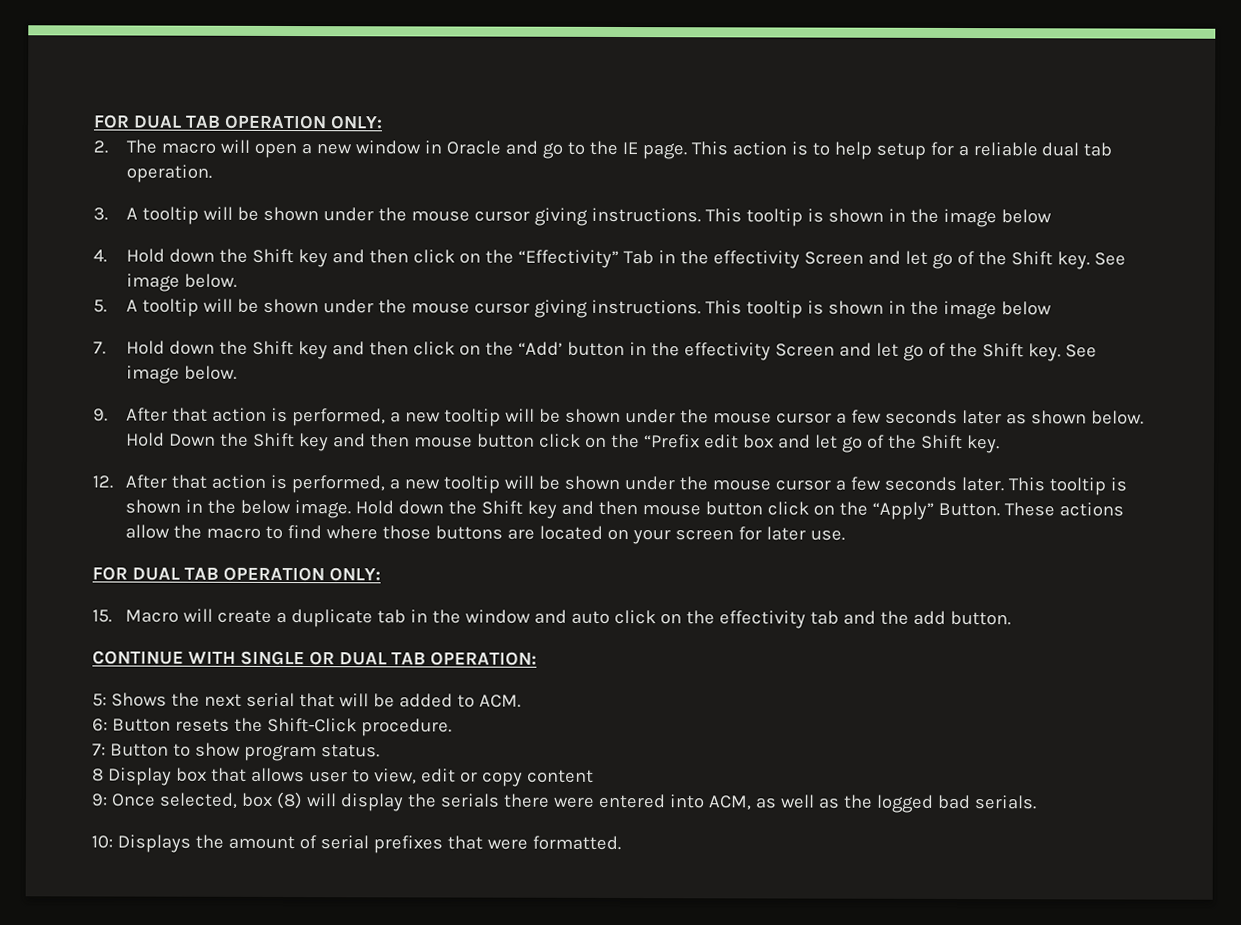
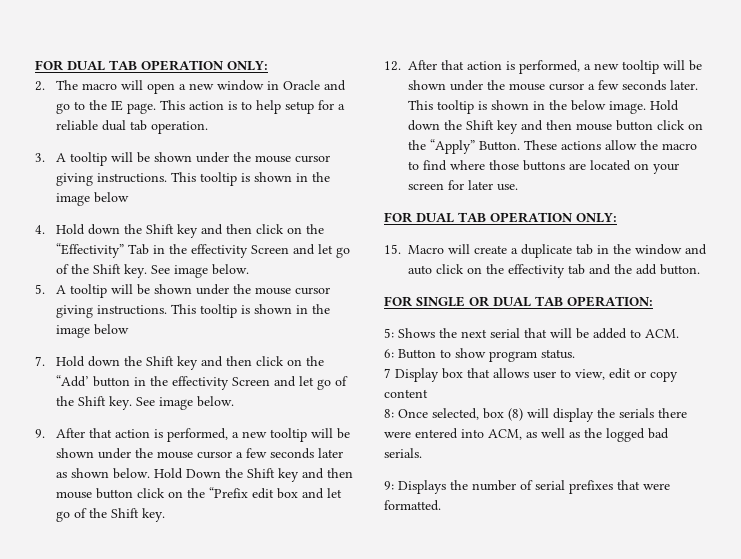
[92,650,236,665] CONTINUE WITH -> [384,296,412,307] FOR
[174,717,452,737] [92,743,169,757] resets the Shift-Click procedure. // 7: Button -> (436, 354) none
[92,768,104,782] 8 -> [384,368,391,378] 7
[91,793,108,807] 9: -> [384,409,394,418] 8:
[91,835,113,849] 10: -> [384,481,394,490] 9:
[227,835,295,850] amount -> [472,480,516,491] number

